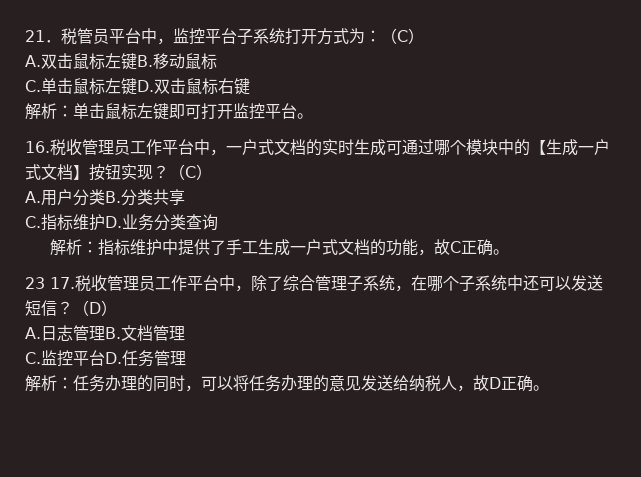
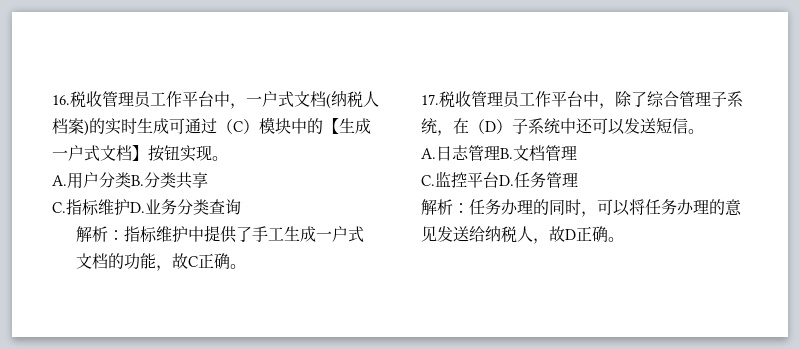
[25,28,424,45] [25,53,217,70] [25,78,250,95] [25,103,313,120] 21．税管员平台中，监控平台子系统打开方式为：（C） // A.双击鼠标左键B.移动鼠标 // C.单击鼠标左键D.双击鼠标右键 // 解析：单击鼠标左键即可打开监控平台。 // -> (52, 100) none
(306, 147) none -> [326,90,379,109] [52,118,89,136] (纳税人档案)
[434,139,466,156] 哪个 -> [217,119,259,134] （C）
[153,164,212,180] ？（C） -> [212,156,228,161] 。
[25,277,45,289] 23 -> (247, 266) none
[427,275,459,292] 哪个 -> [469,119,512,134] （D）
[57,300,117,316] ？（D） -> [688,129,704,134] 。

